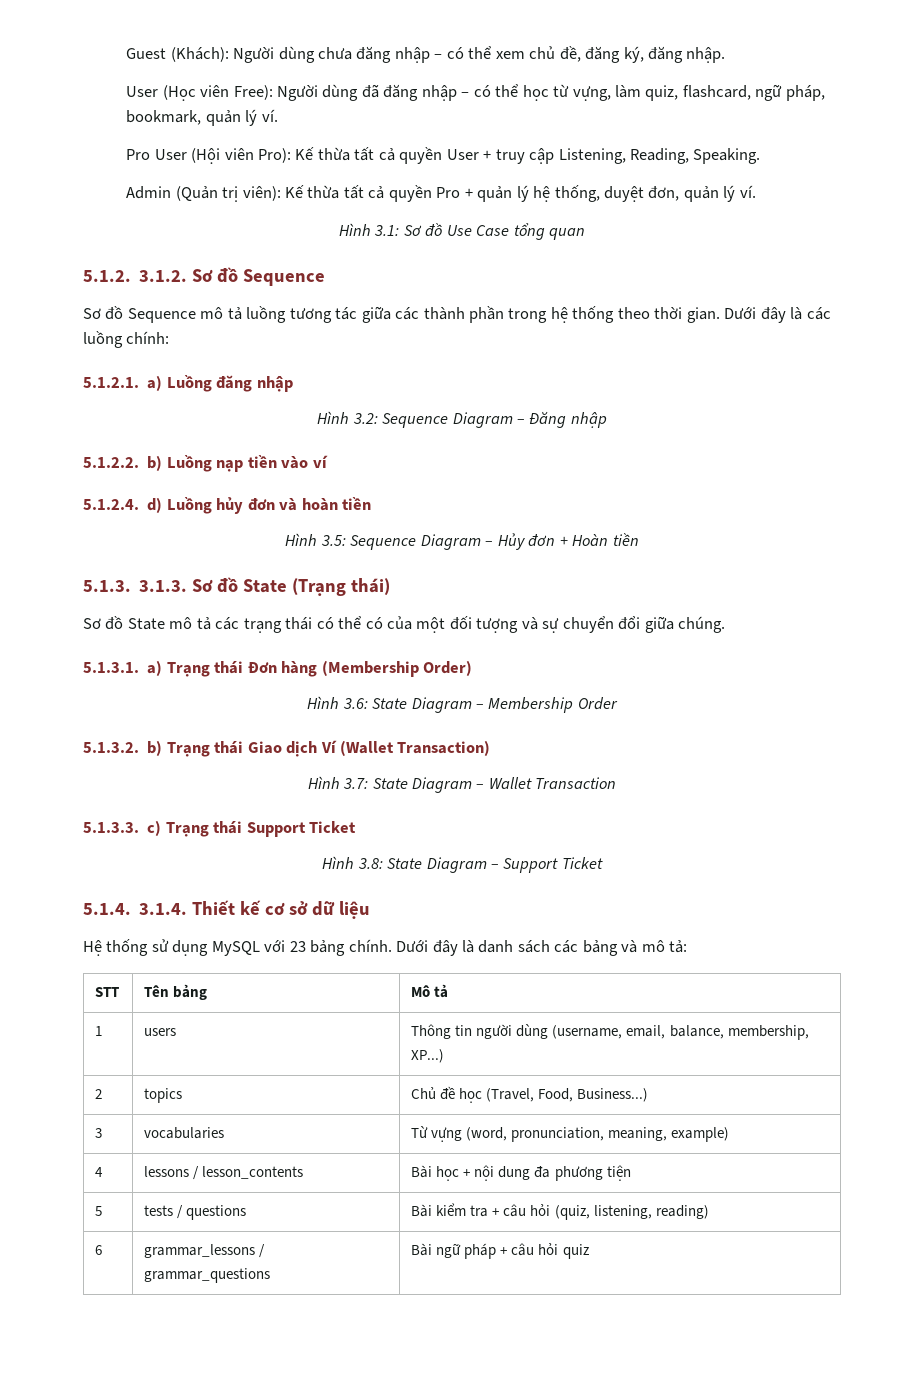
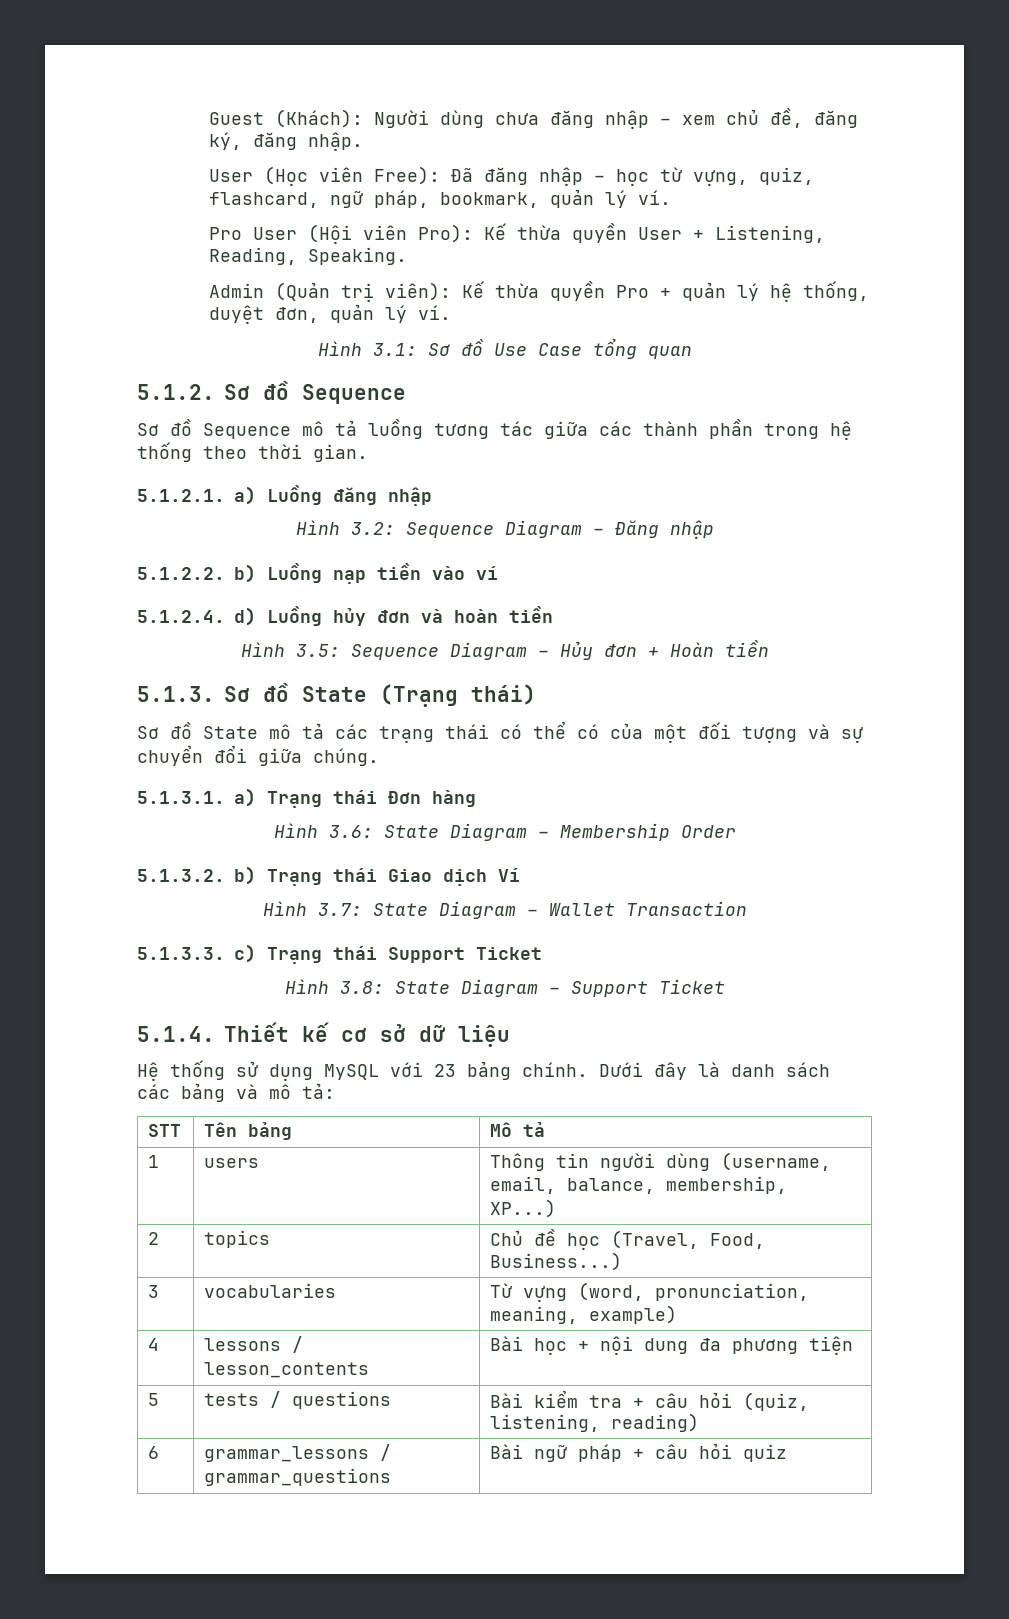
[446,46,492,59] có thể -> (671, 121) none
[277,84,519,101] Người dùng đã đăng nhập – có thể -> [450,167,605,186] Đã đăng nhập –
[615,85,642,98] làm -> (748, 178) none
[354,147,395,161] tất cả -> (561, 232) none
[495,148,555,164] truy cập -> (704, 235) none
[343,185,385,199] tất cả -> (539, 290) none
[139,270,188,282] 3.1.2. -> (215, 392) none
[724,307,831,323] [83,331,170,348] Dưới đây là các luồng chính: -> (368, 453) none
[139,580,188,592] 3.1.3. -> (215, 694) none
[321,660,472,677] (Membership Order) -> (476, 798) none
[339,740,491,756] (Wallet Transaction) -> (520, 875) none
[139,903,188,915] 3.1.4. -> (215, 1034) none

